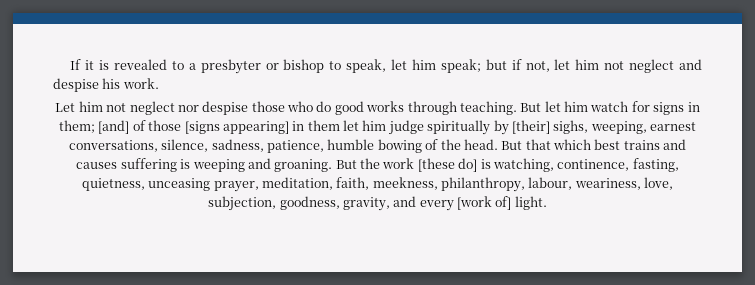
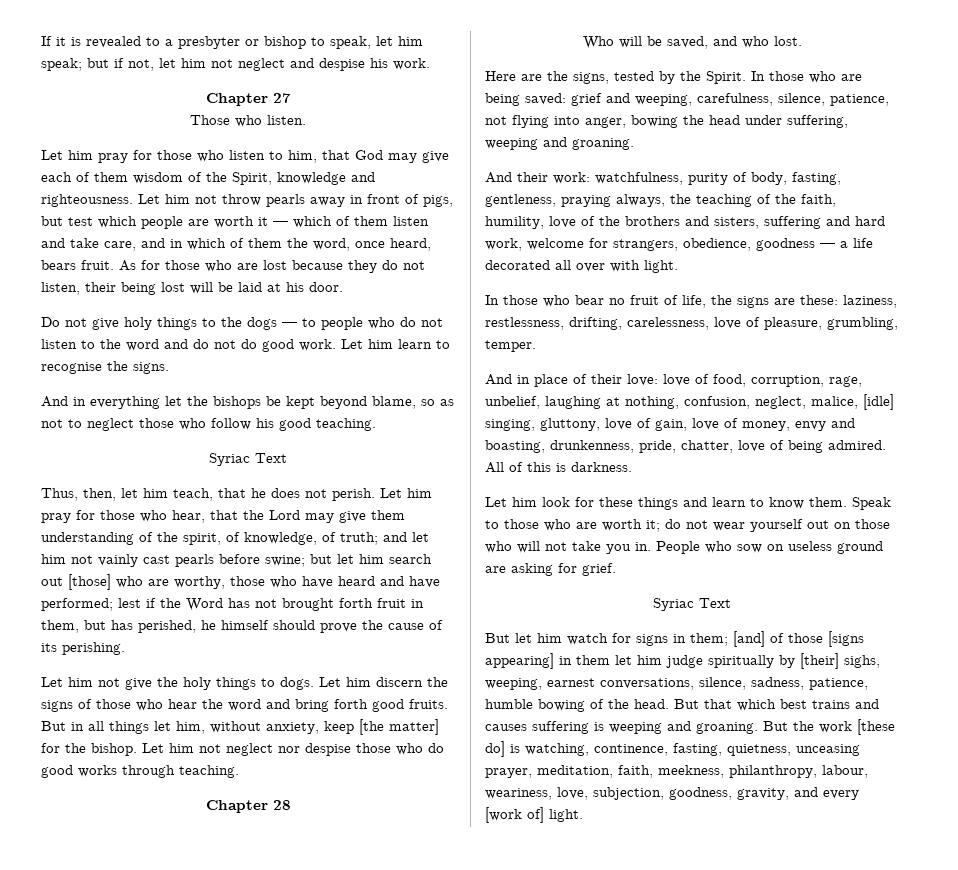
(159, 83) none -> [205,93,291,106] [190,115,306,127] [41,150,449,163] [41,172,375,185] [41,194,453,207] [41,216,429,229] [41,238,431,251] [41,260,425,273] [41,282,343,295] [41,317,443,330] [41,339,450,352] [41,361,169,374] [41,396,454,409] [41,418,376,431] [209,453,287,466] [41,488,432,501] [41,510,405,523] [41,532,429,545] [41,554,432,567] [41,574,440,590] [41,598,424,611] [41,620,443,633] [41,642,125,655] [41,677,448,690] [41,699,448,712] [41,719,439,735] [41,743,137,756] Chapter 27 // Those who listen. // Let him pray for those who listen to him, that God may give each of them wisdom of the Spirit, knowledge and righteousness. Let him not throw pearls away in front of pigs, but test which people are worth it — which of them listen and take care, and in which of them the word, once heard, bears fruit. As for those who are lost because they do not listen, their being lost will be laid at his door. // Do not give holy things to the dogs — to people who do not listen to the word and do not do good work. Let him learn to recognise the signs. // And in everything let the bishops be kept beyond blame, so as not to neglect those who follow his good teaching. // Syriac Text // Thus, then, let him teach, that he does not perish. Let him pray for those who hear, that the Lord may give them understanding of the spirit, of knowledge, of truth; and let him not vainly cast pearls before swine; but let him search out [those] who are worthy, those who have heard and have performed; lest if the Word has not brought forth fruit in them, but has perished, he himself should prove the cause of its perishing. // Let him not give the holy things to dogs. Let him discern the signs of those who hear the word and bring forth good fruits. But in all things let him, without anxiety, keep [the matter] for the bishop.
(517, 108) none -> [205,800,291,813] [582,36,802,49] [485,71,862,84] [485,93,889,106] [485,115,848,128] [485,137,634,150] [485,172,841,185] [485,194,836,207] [485,216,885,229] [485,238,873,251] [485,260,678,273] [485,295,897,308] [485,317,898,330] [485,340,536,352] [485,374,862,387] [485,394,894,410] [485,418,855,431] [485,440,886,453] [485,462,632,473] [485,497,891,510] [485,519,890,532] [485,541,883,554] [485,563,616,576] [653,598,731,611] // Chapter 28 // Who will be saved, and who lost. // Here are the signs, tested by the Spirit. In those who are being saved: grief and weeping, carefulness, silence, patience, not flying into anger, bowing the head under suffering, weeping and groaning. // And their work: watchfulness, purity of body, fasting, gentleness, praying always, the teaching of the faith, humility, love of the brothers and sisters, suffering and hard work, welcome for strangers, obedience, goodness — a life decorated all over with light. // In those who bear no fruit of life, the signs are these: laziness, restlessness, drifting, carelessness, love of pleasure, grumbling, temper. // And in place of their love: love of food, corruption, rage, unbelief, laughing at nothing, confusion, neglect, malice, [idle] singing, gluttony, love of gain, love of money, envy and boasting, drunkenness, pride, chatter, love of being admired. All of this is darkness. // Let him look for these things and learn to know them. Speak to those who are worth it; do not wear yourself out on those who will not take you in. People who sow on useless ground are asking for grief. // Syriac Text //

